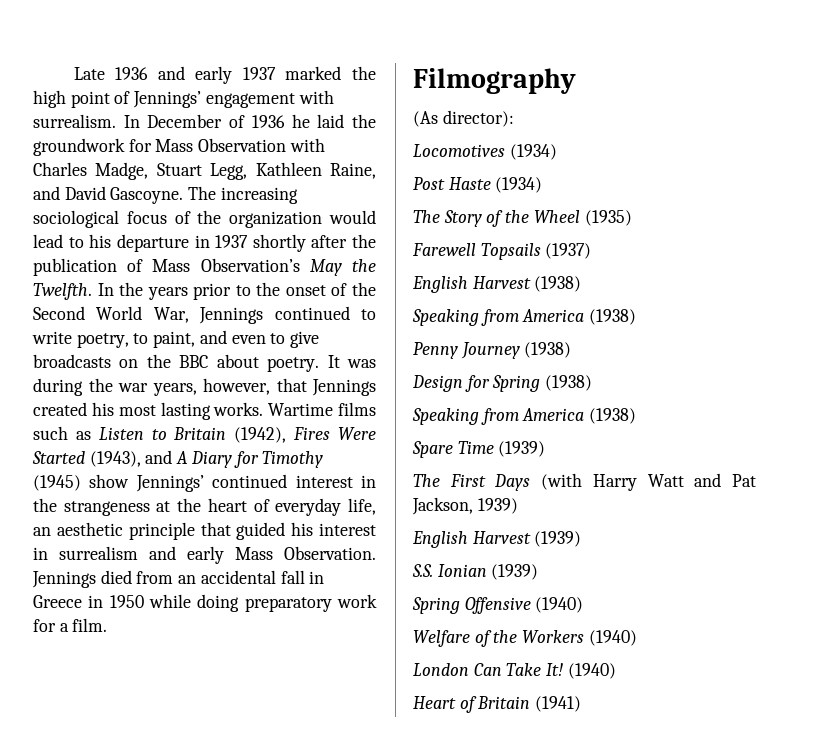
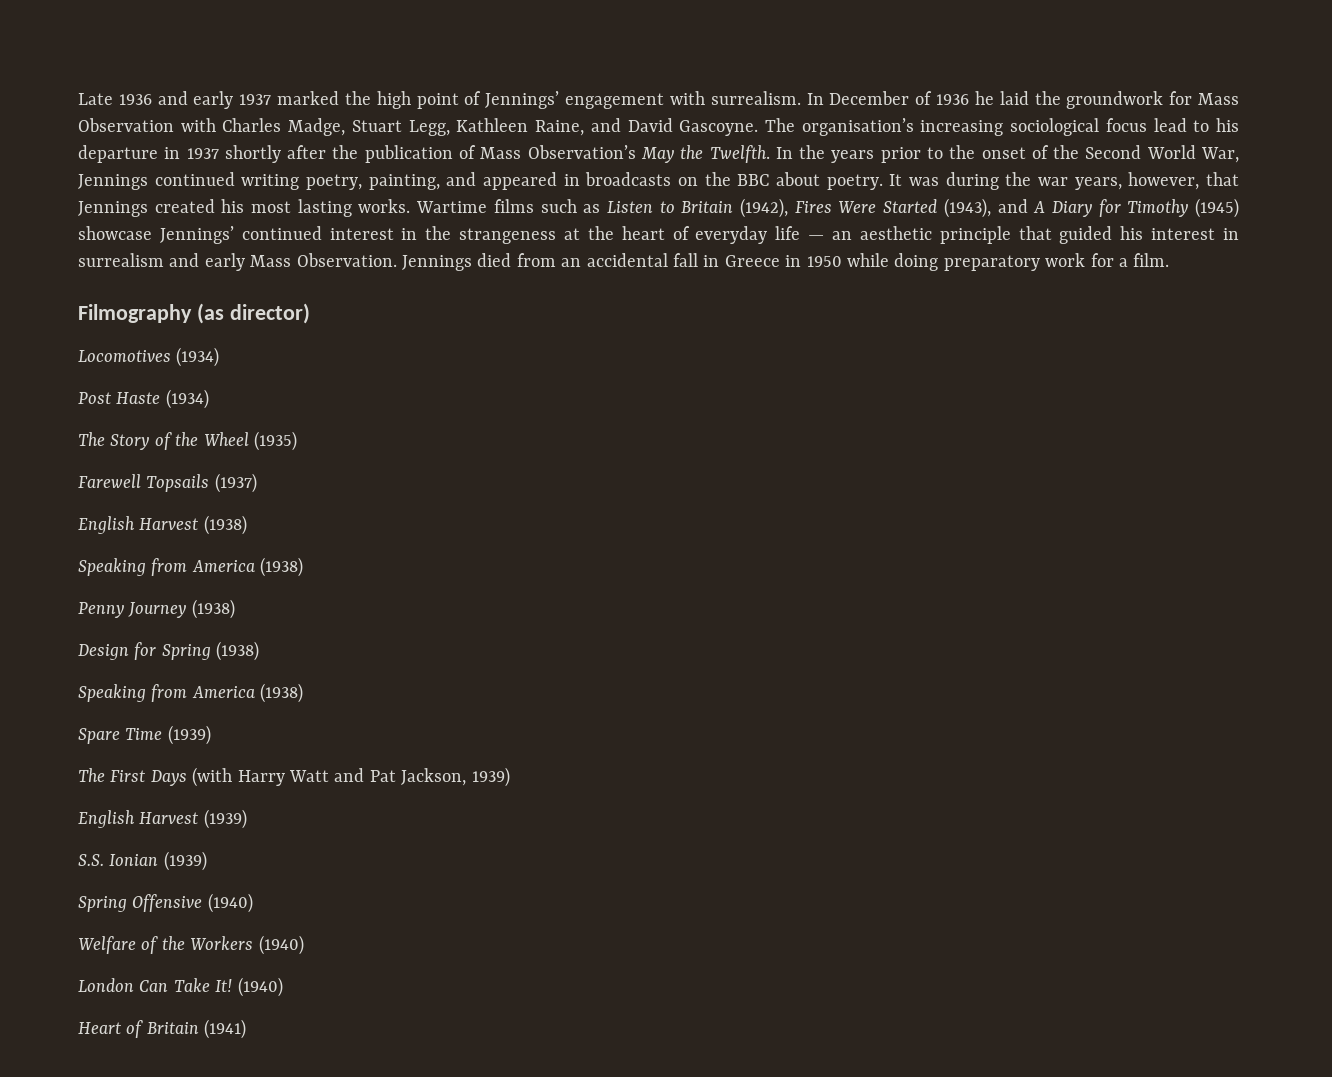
(217, 193) none -> [801,118,914,136] organisation’s
[174,210,377,228] of the organization would -> (1147, 125) none
[361,309,376,320] [32,330,320,348] to write poetry, to paint, and even to give -> [241,172,580,190] writing poetry, painting, and appeared in
[89,474,130,488] show -> [78,226,152,240] showcase
[348,498,377,515] life, -> [775,226,825,240] life —
[413,110,514,127] // (As director): -> [196,303,310,324] (as director)

